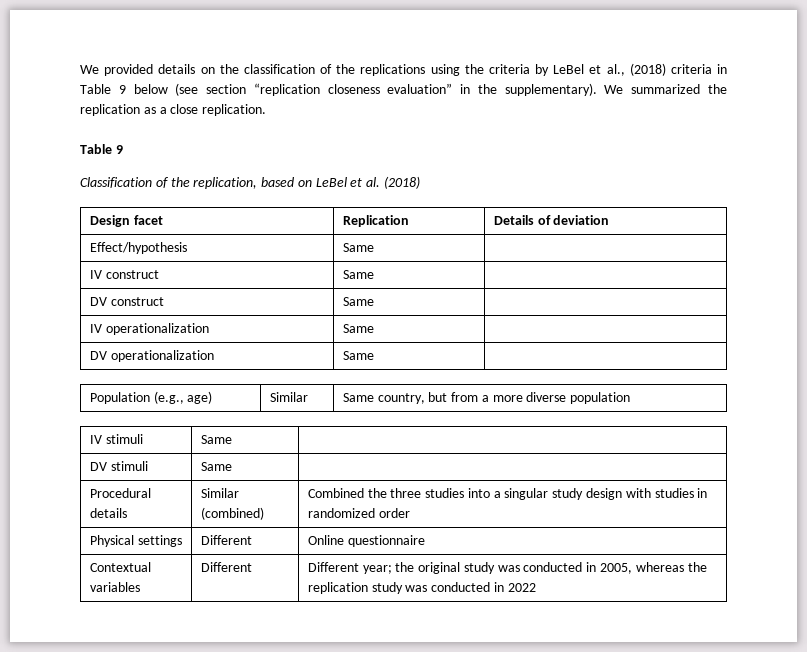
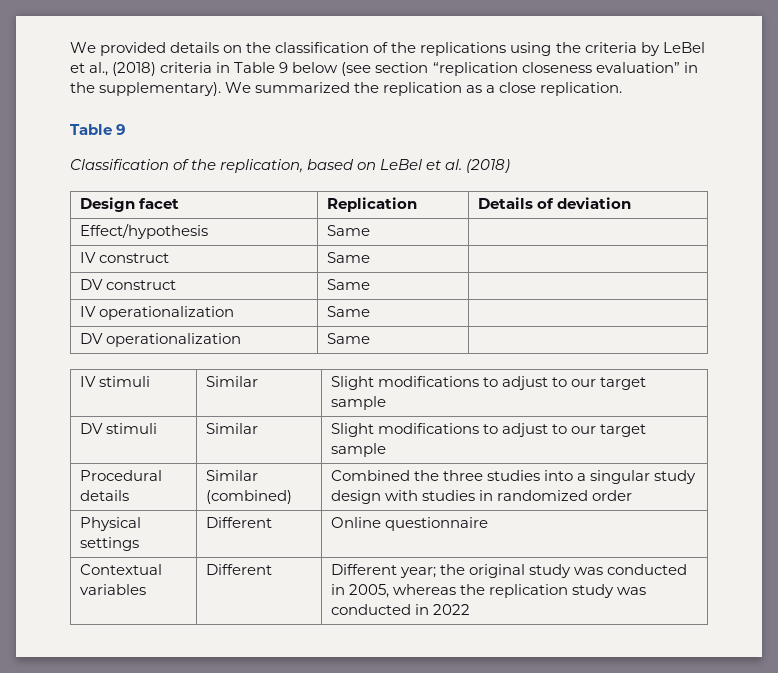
[89,391,213,404] [269,392,308,402] [342,392,631,404] [89,434,143,444] [200,435,232,444] [89,461,148,471] [200,462,232,471] Population (e.g., age) | Similar | Same country, but from a more diverse population // IV stimuli | Same | // DV stimuli | Same | -> [80,376,151,387] [206,376,259,387] [331,376,647,390] [331,396,387,410] [80,423,158,434] [206,423,259,434] [331,423,647,437] [331,443,387,457] IV stimuli | Similar | Slight modifications to adjust to our target sample // DV stimuli | Similar | Slight modifications to adjust to our target sample

